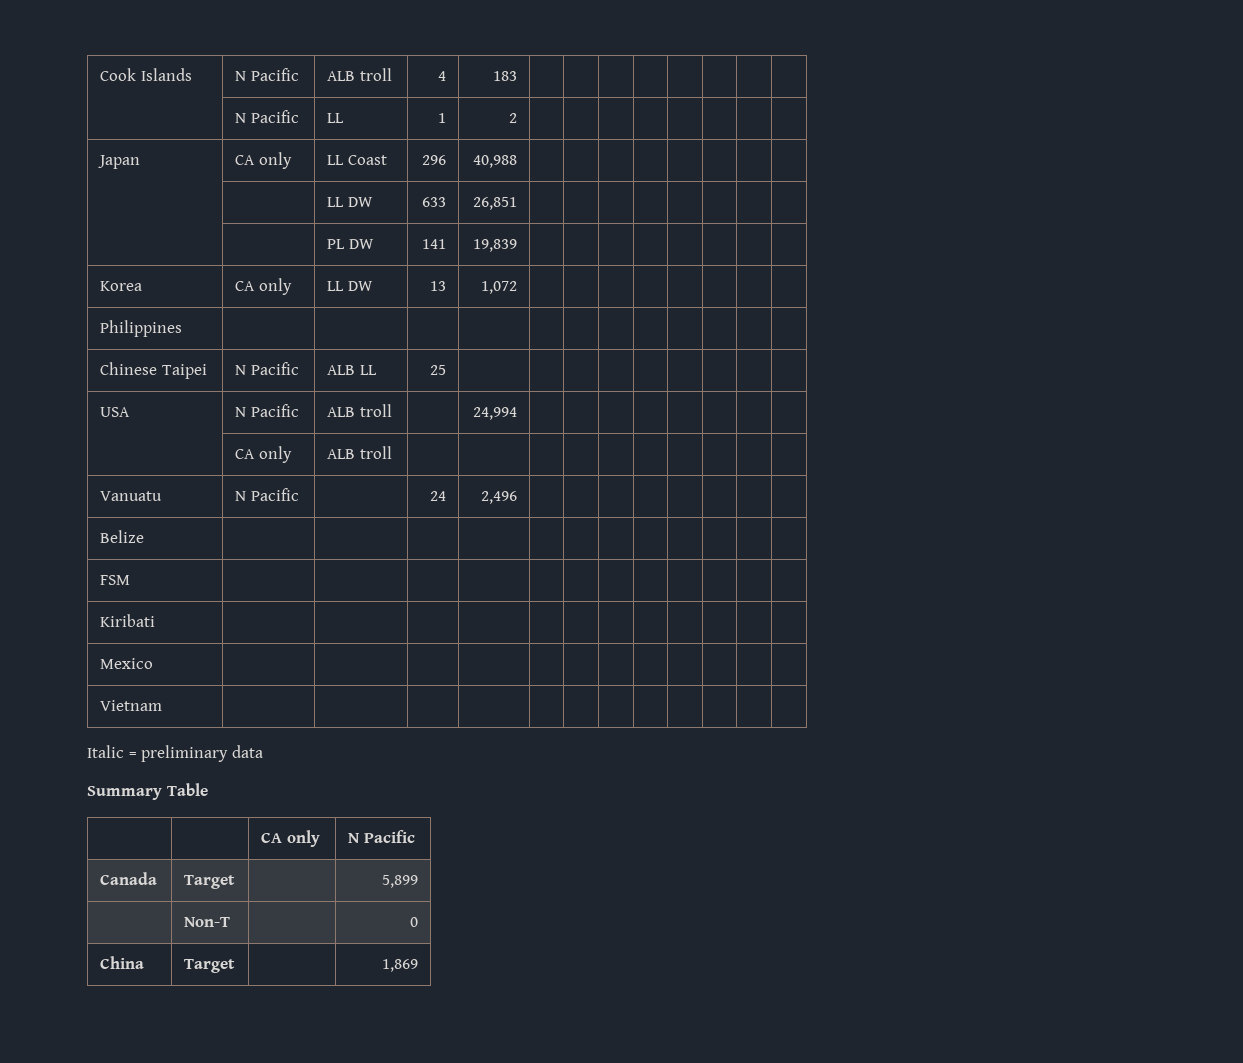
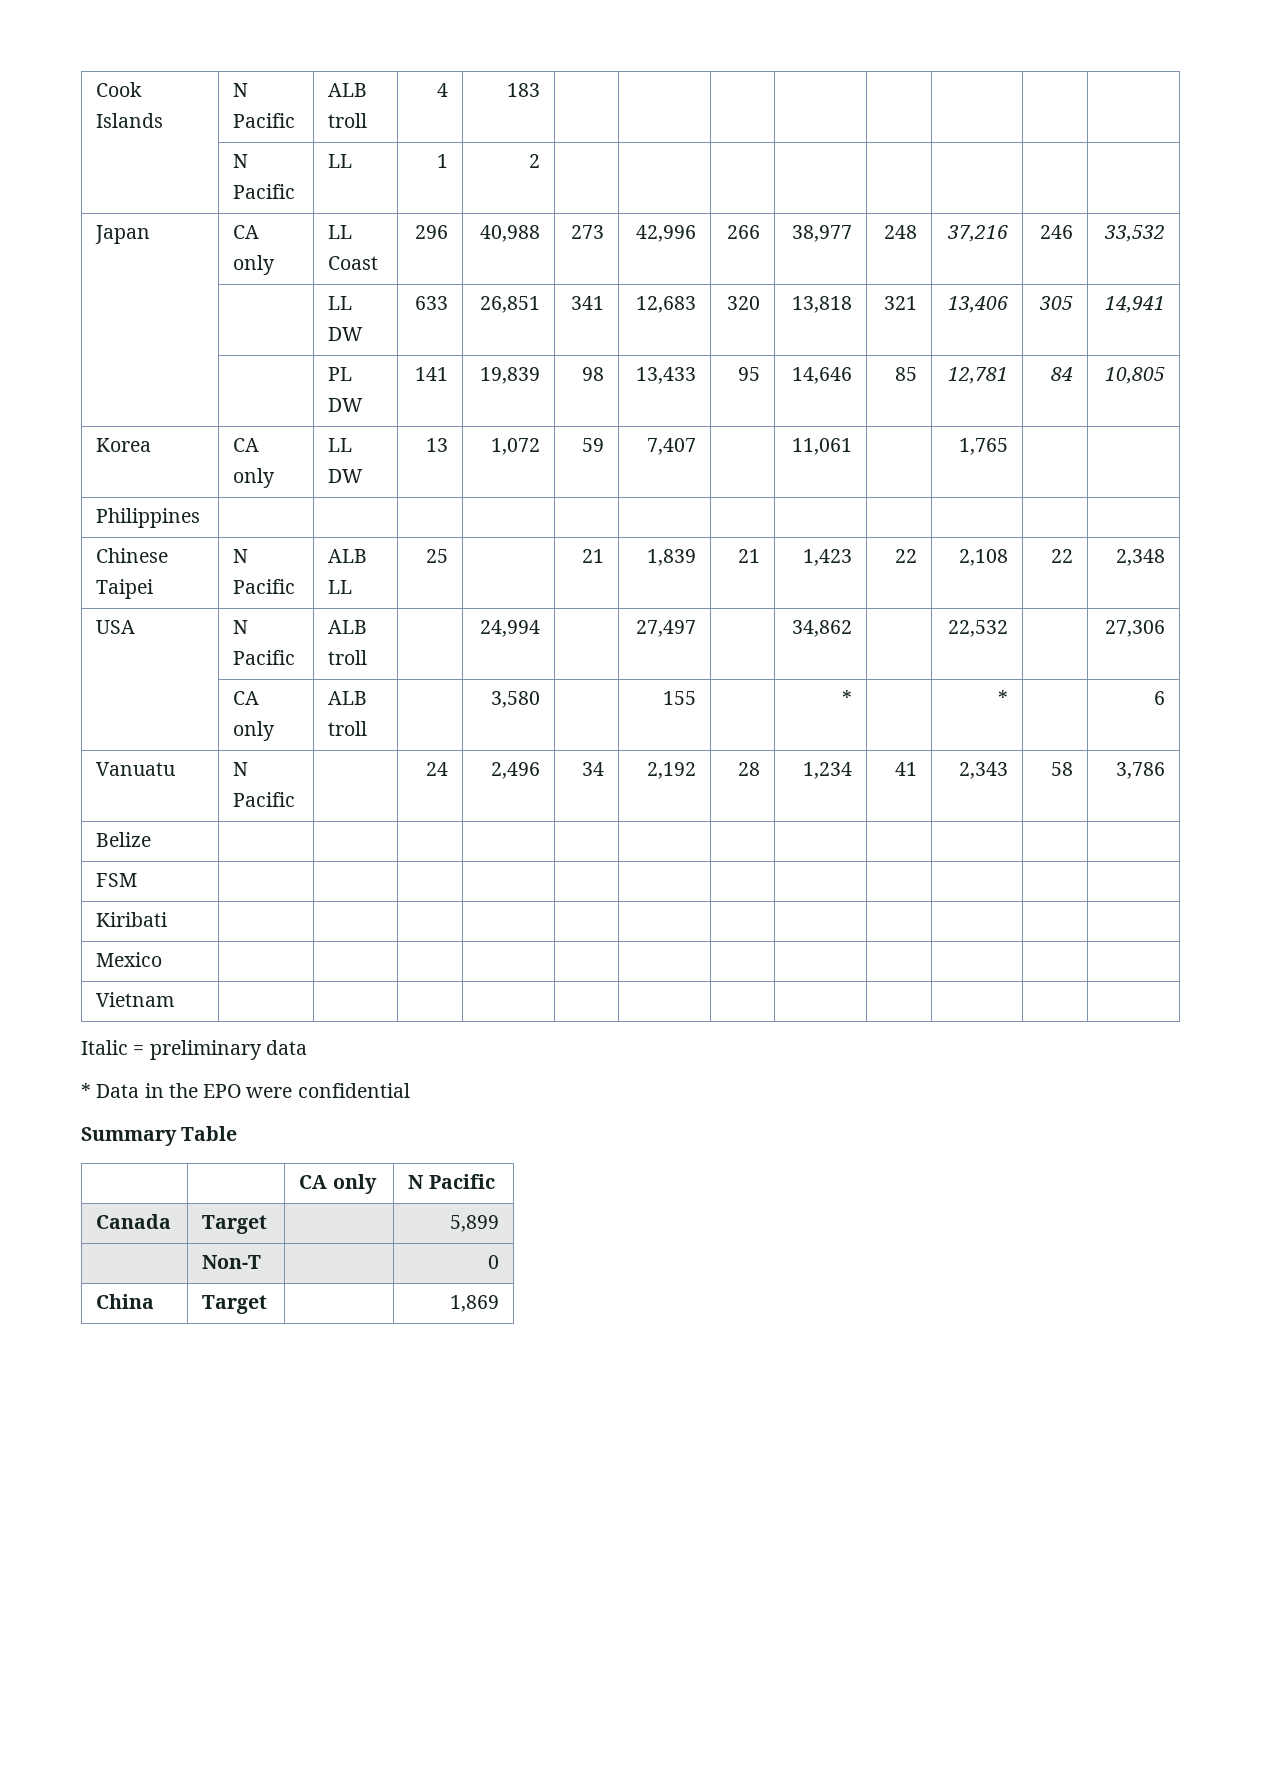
[327,197,373,207] [421,197,446,207] [472,197,517,210] [327,239,374,249] [421,239,446,249] [472,239,517,252] | | | | | | | // | | LL DW | 633 | 26,851 | | | | | | | | // | | PL DW | 141 | 19,839 | | | | | | | | -> [570,225,604,239] [635,225,696,242] [726,225,760,239] [791,225,852,242] [883,225,917,239] [946,225,1008,242] [1039,225,1073,239] [1103,225,1165,242] [328,296,353,310] [328,327,364,341] [414,296,448,310] [479,296,540,313] [570,296,604,310] [635,296,696,313] [726,296,760,310] [791,296,852,313] [883,296,917,310] [947,296,1008,313] [1038,296,1073,310] [1104,296,1165,313] [328,367,353,381] [328,398,364,412] [414,367,448,381] [479,367,540,384] [581,367,604,381] [635,367,696,384] [737,367,760,381] [791,367,852,384] [894,367,917,381] [947,367,1008,384] [1050,367,1073,381] [1104,367,1165,384] 273 | 42,996 | 266 | 38,977 | 248 | 37,216 | 246 | 33,532 // | | LL DW | 633 | 26,851 | 341 | 12,683 | 320 | 13,818 | 321 | 13,406 | 305 | 14,941 // | | PL DW | 141 | 19,839 | 98 | 13,433 | 95 | 14,646 | 85 | 12,781 | 84 | 10,805
(517, 287) | | | | | -> [581,438,604,452] [646,438,696,455] [791,438,852,455] [958,438,1008,455] 59 | 7,407 | | 11,061 | | 1,765
(446, 370) | | | | | | | -> [581,549,604,563] [646,549,696,566] [737,549,760,563] [802,549,852,566] [894,549,917,563] [958,549,1008,566] [1050,549,1073,563] [1115,549,1165,566] 21 | 1,839 | 21 | 1,423 | 22 | 2,108 | 22 | 2,348
(517, 413) | | | | | | -> [635,620,696,637] [791,620,852,637] [947,620,1008,637] [1104,620,1165,637] 27,497 | | 34,862 | | 22,532 | | 27,306
(392, 452) | | | | | | | | -> [490,691,540,708] [662,691,696,705] [841,690,852,705] [997,690,1008,705] [1153,691,1165,705] 3,580 | | 155 | | * | | * | | 6
(517, 497) | | | | | | | -> [581,762,604,776] [646,762,696,779] [737,762,760,776] [802,762,852,779] [894,762,917,776] [958,762,1008,779] [1050,762,1073,776] [1115,762,1165,779] 34 | 2,192 | 28 | 1,234 | 41 | 2,343 | 58 | 3,786
(263, 751) none -> [81,1083,410,1098] // * Data in the EPO were confidential

